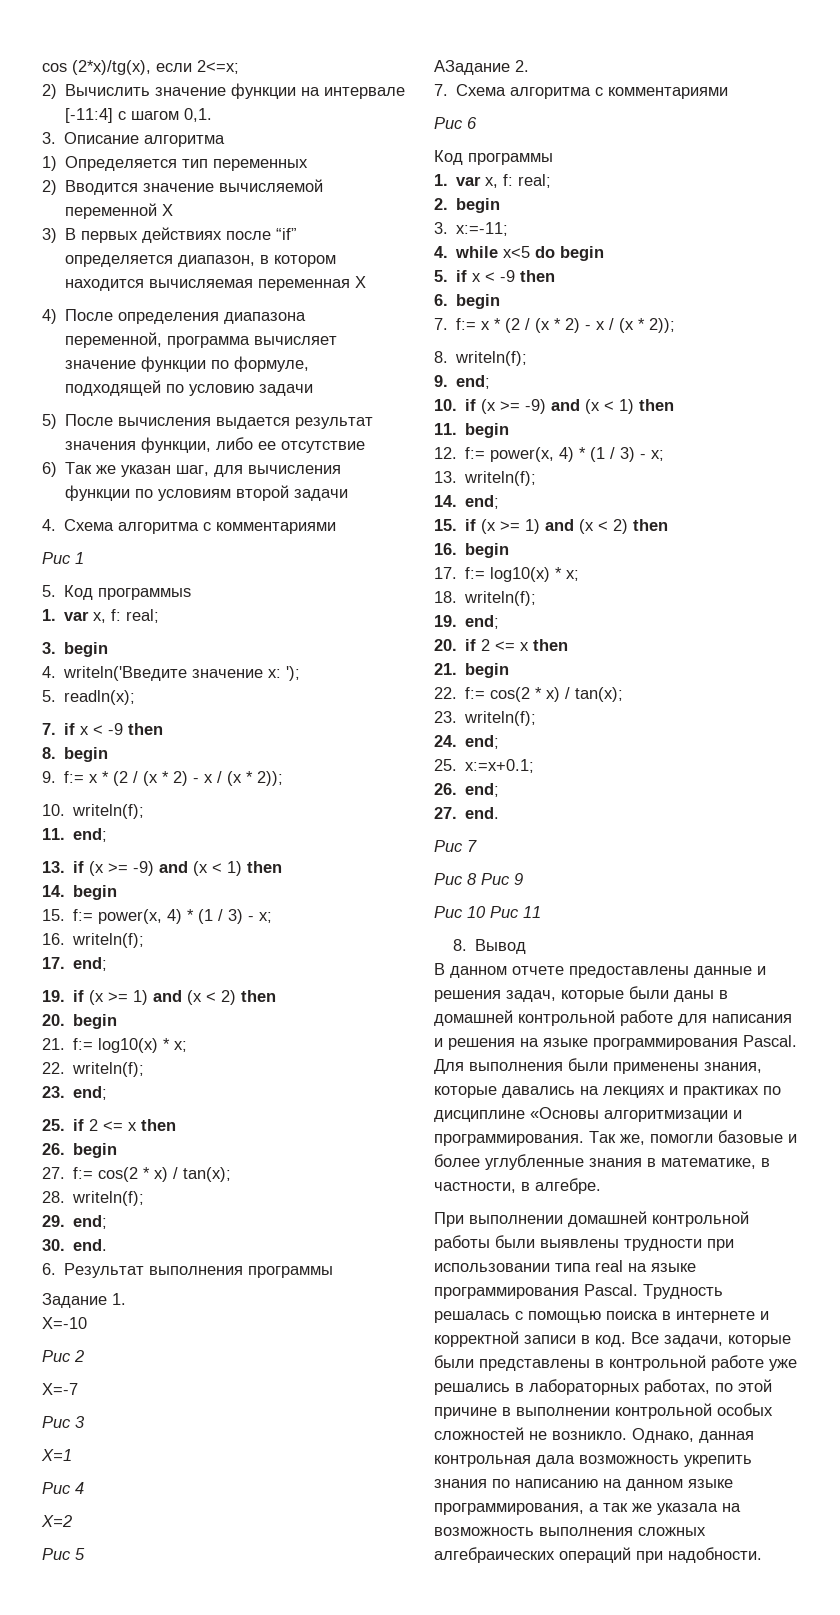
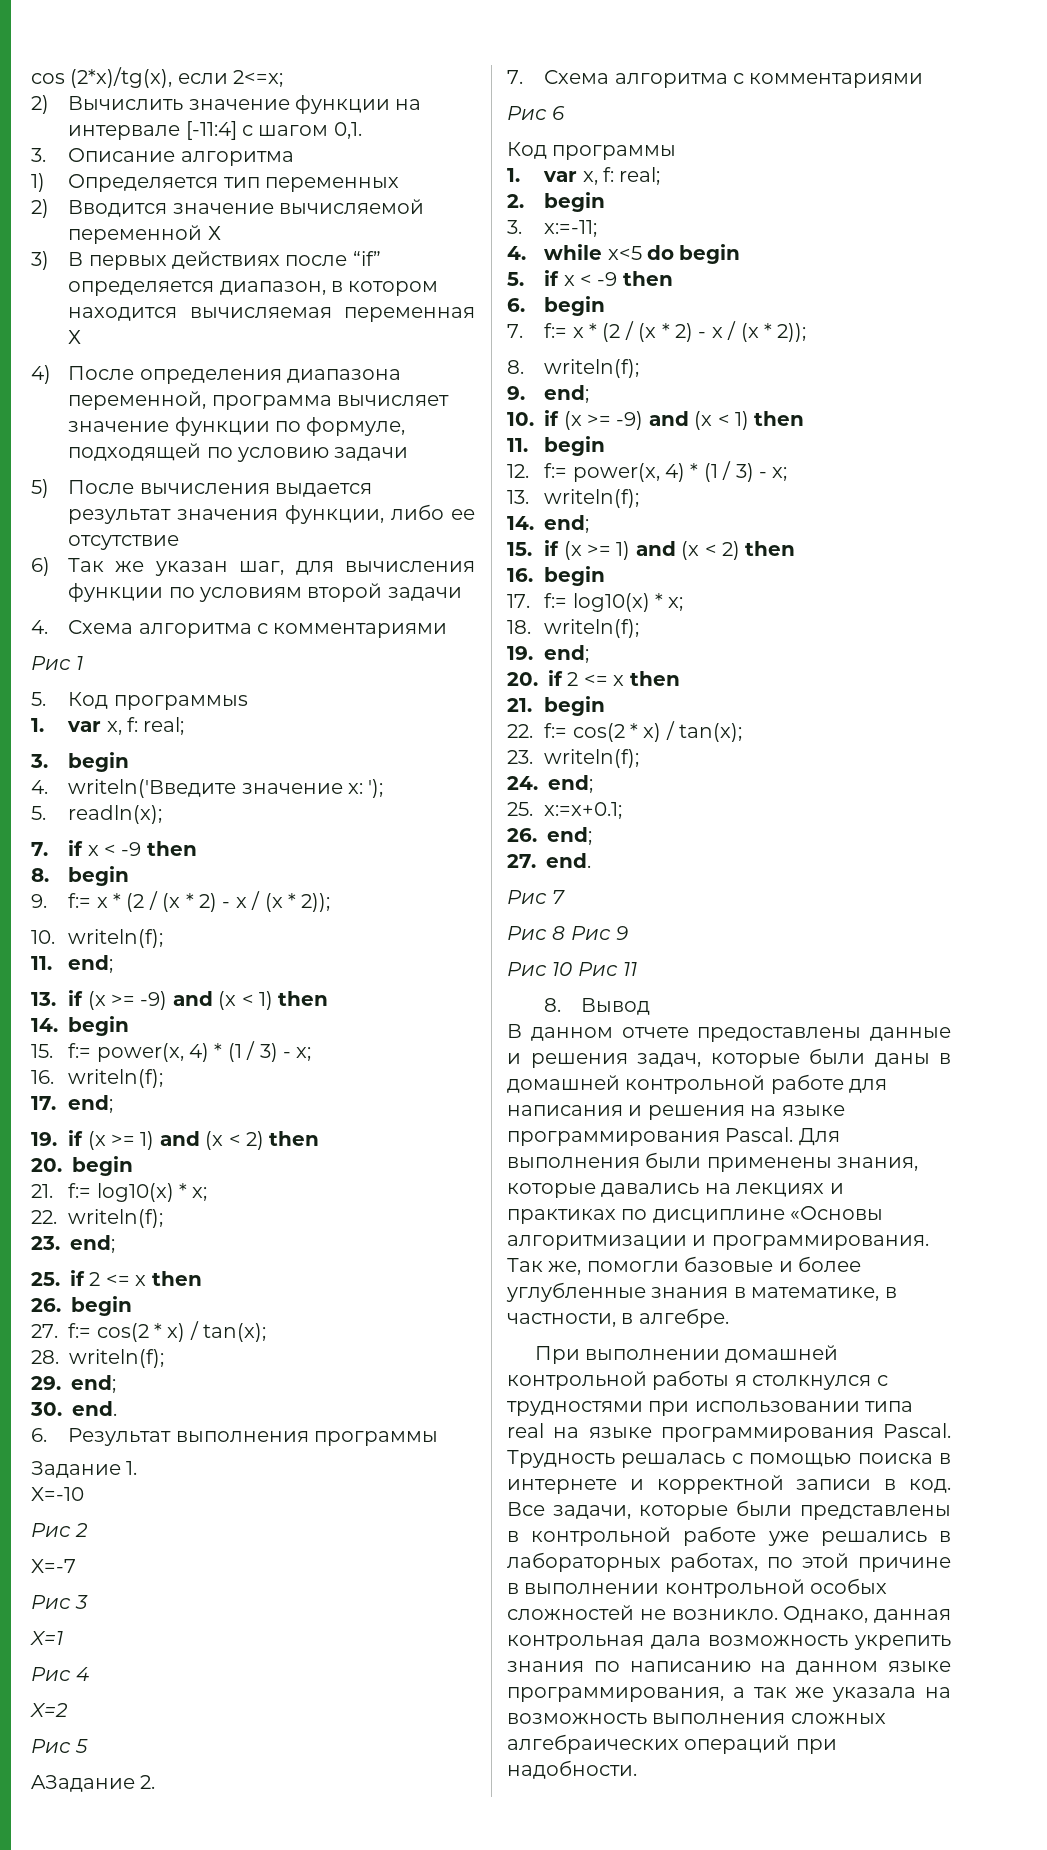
[495,1235,702,1251] были выявлены трудности -> [734,1375,888,1390] [507,1401,643,1416] я столкнулся с трудностями

